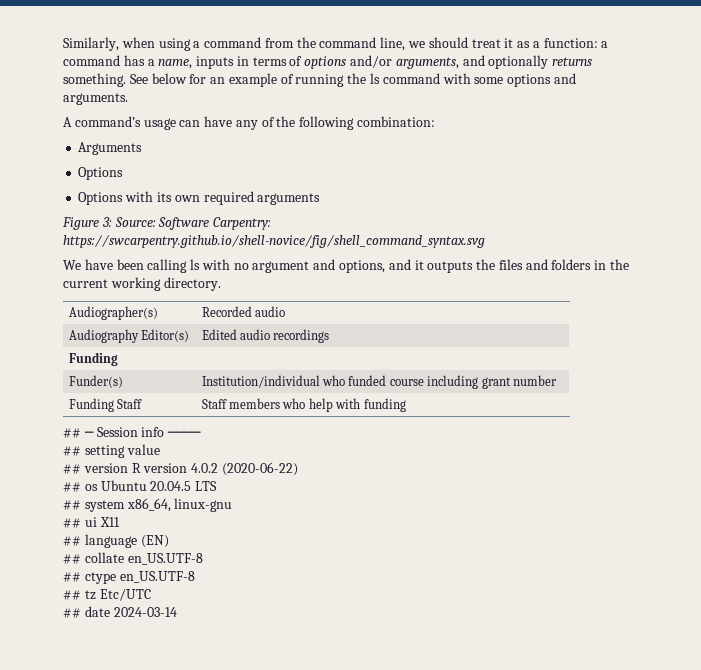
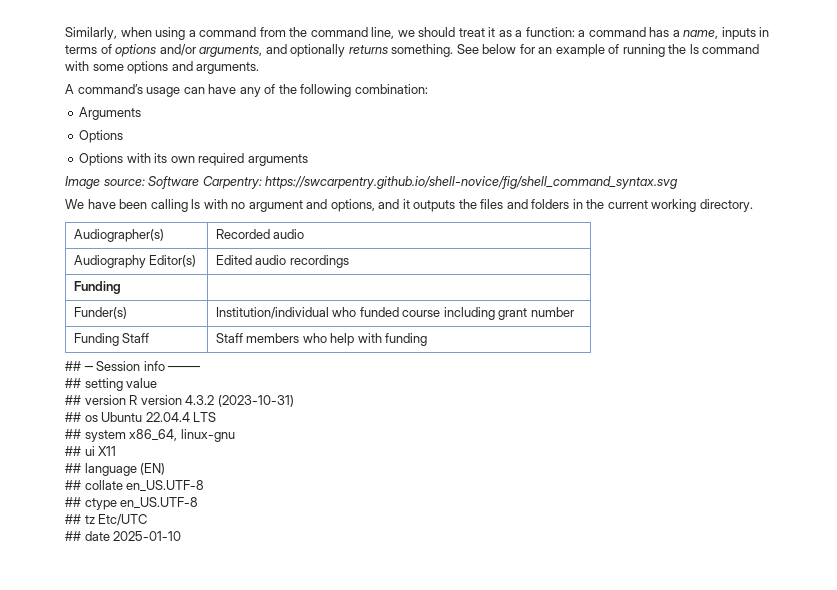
[62,217,156,230] Figure 3: Source: -> [65,176,145,189] Image source:
[191,462,298,476] 4.0.2 (2020-06-22) -> [185,395,294,407] 4.3.2 (2023-10-31)
[150,481,192,491] 20.04.5 -> [145,412,190,422] 22.04.4
[113,607,177,617] 2024-03-14 -> [113,531,182,541] 2025-01-10

